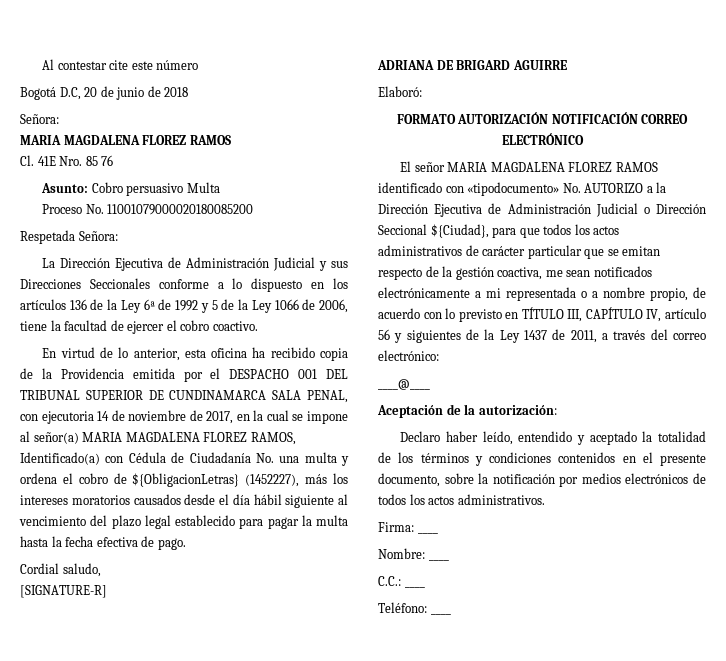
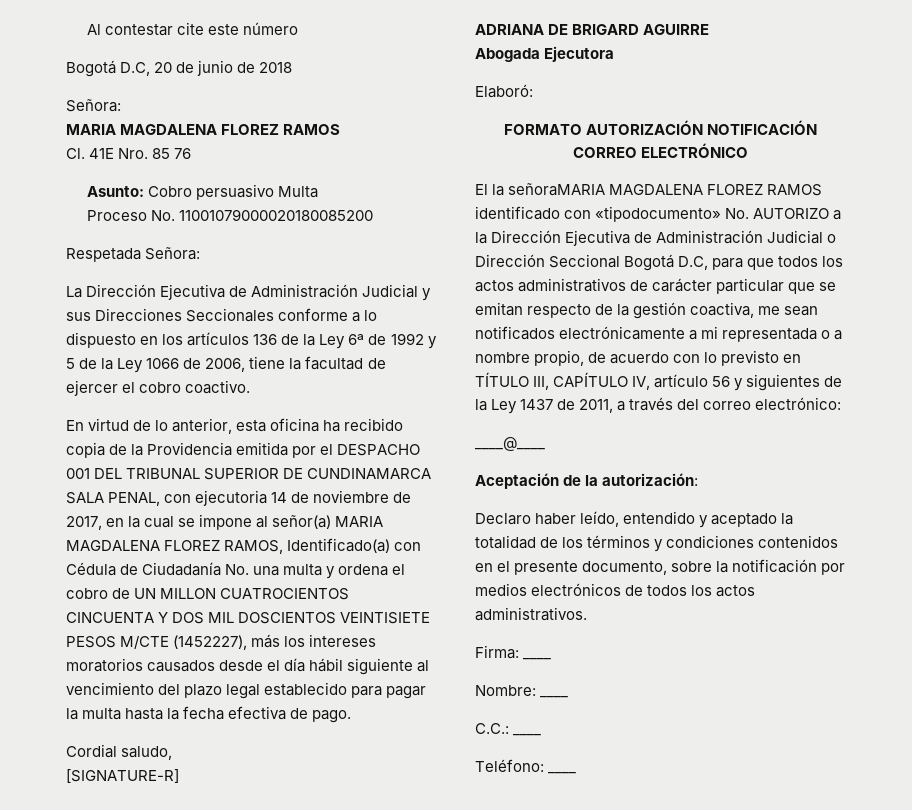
[132,473,240,487] ${ObligacionLetras} -> [134,588,350,600] [66,612,431,624] [66,635,170,649] UN MILLON CUATROCIENTOS CINCUENTA Y DOS MIL DOSCIENTOS VEINTISIETE PESOS M/CTE
(567, 65) none -> [475,46,615,62] // Abogada Ejecutora
[414,162,488,172] señor MARIA -> [492,183,606,196] la señoraMARIA
[430,224,489,238] ${Ciudad}, -> [624,254,709,271] Bogotá D.C,

